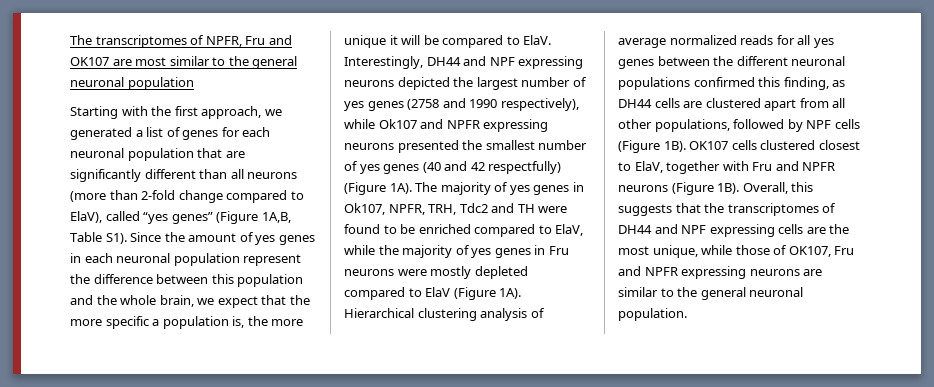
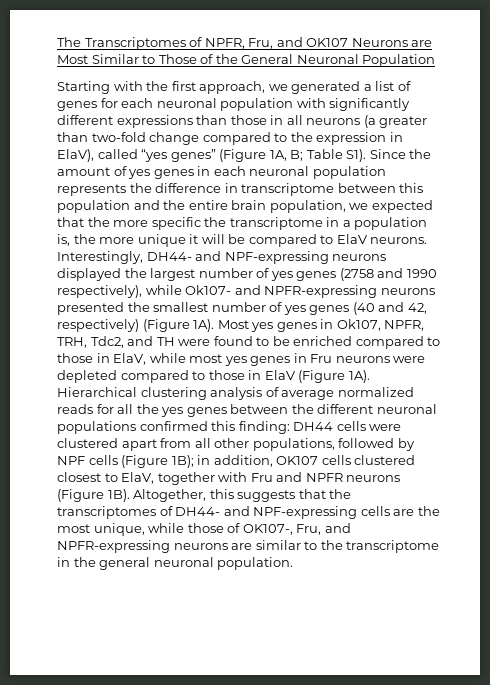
[70,35,187,48] The transcriptomes -> [57,37,186,50] The Transcriptomes
[245,36,266,45] Fru -> [248,38,274,49] Fru,
[112,56,298,69] [70,77,194,90] are most similar to the general neuronal population -> [351,38,433,47] [57,54,436,67] Neurons are Most Similar to Those of the General Neuronal Population
[197,148,245,158] [70,169,298,182] [70,190,304,203] that are significantly different than all neurons (more than 2-fold change compared to -> [296,98,411,111] [57,115,428,128] [57,132,403,145] with significantly different expressions than those in all neurons (a greater than two-fold change compared to the expression in
[261,212,291,223] 1A,B, -> [269,150,304,161] 1A, B;
[243,254,302,266] represent -> [57,184,126,196] represents
(153, 279) none -> [224,183,335,196] in transcriptome
[120,295,258,308] whole brain, we expect -> [188,200,433,213] entire brain population, we expected
(149, 322) none -> [204,217,340,230] the transcriptome in
[523,35,552,45] [344,56,584,69] [344,77,450,90] ElaV. Interestingly, DH44 and NPF expressing neurons depicted -> [336,234,428,244] [57,251,387,264] [57,268,121,281] ElaV neurons. Interestingly, DH44- and NPF-expressing neurons displayed
[378,119,549,132] Ok107 and NPFR expressing -> [185,285,378,298] Ok107- and NPFR-expressing
[470,161,562,174] [344,182,509,195] 42 respectfully) (Figure 1A). The majority of -> [407,303,427,314] [57,319,249,332] 42, respectively) (Figure 1A). Most
[459,203,488,213] Tdc2 -> [90,336,124,348] Tdc2,
[555,224,584,236] [344,245,470,258] ElaV, while the majority of -> [57,353,223,365] those in ElaV, while most
[430,266,472,279] mostly -> (426, 359) none
(422, 292) none -> [208,370,262,380] those in
(811, 40) none -> [136,404,159,414] the
[783,77,846,90] finding, as -> [238,421,290,434] finding:
[683,101,703,108] are -> [369,424,402,431] were
[663,141,686,152] 1B). -> [171,455,273,468] 1B); in addition,
[742,182,788,194] Overall, -> [133,489,207,502] Altogether,
[618,224,775,237] DH44 and NPF expressing -> [175,506,358,519] DH44- and NPF-expressing
[788,246,855,257] [618,266,747,279] OK107, Fru and NPFR expressing -> [242,523,351,535] [57,540,170,553] OK107-, Fru, and NPFR-expressing
(698, 292) none -> [346,540,440,553] [57,557,96,567] transcriptome in the

